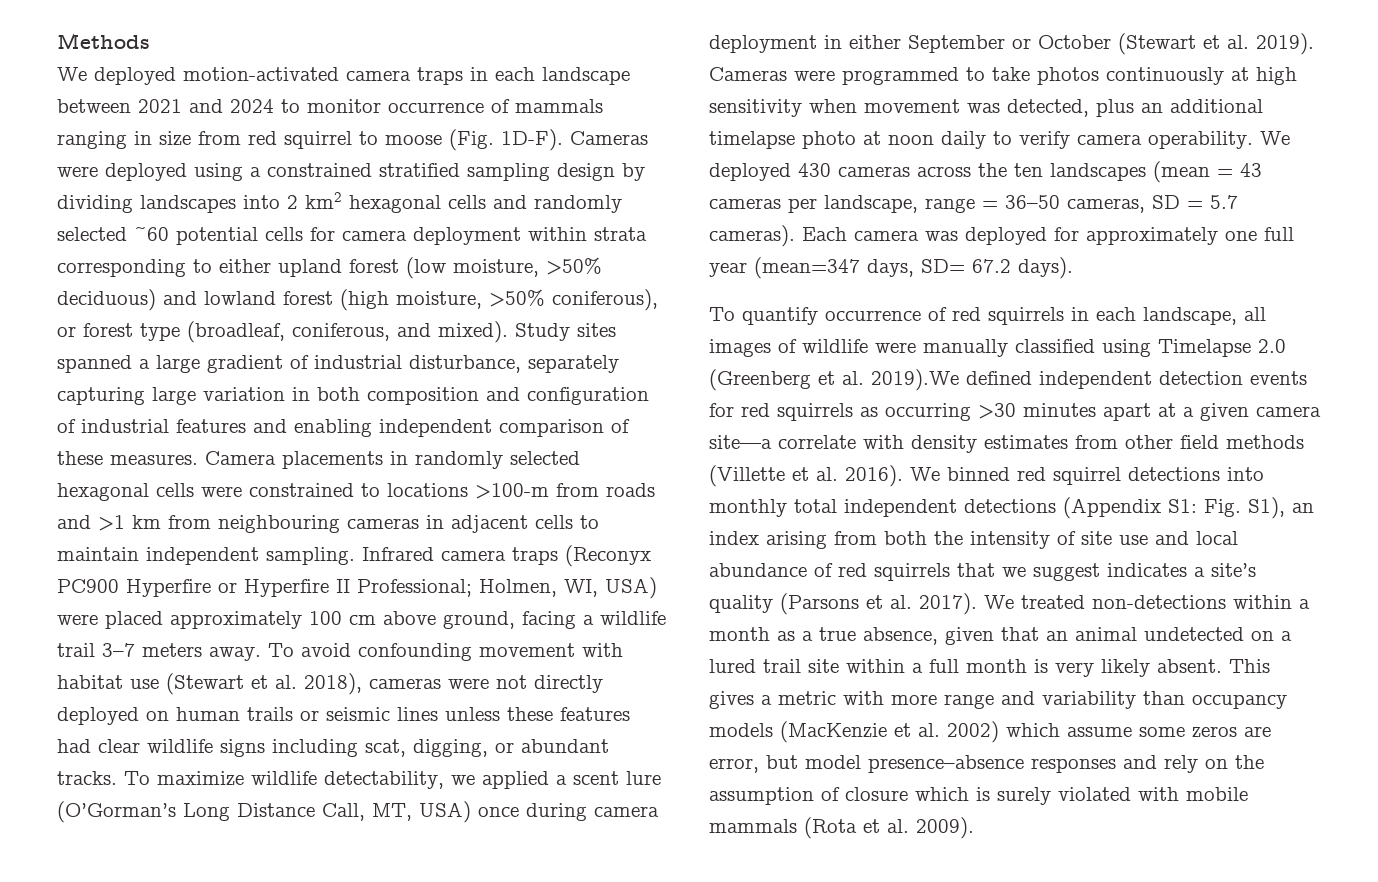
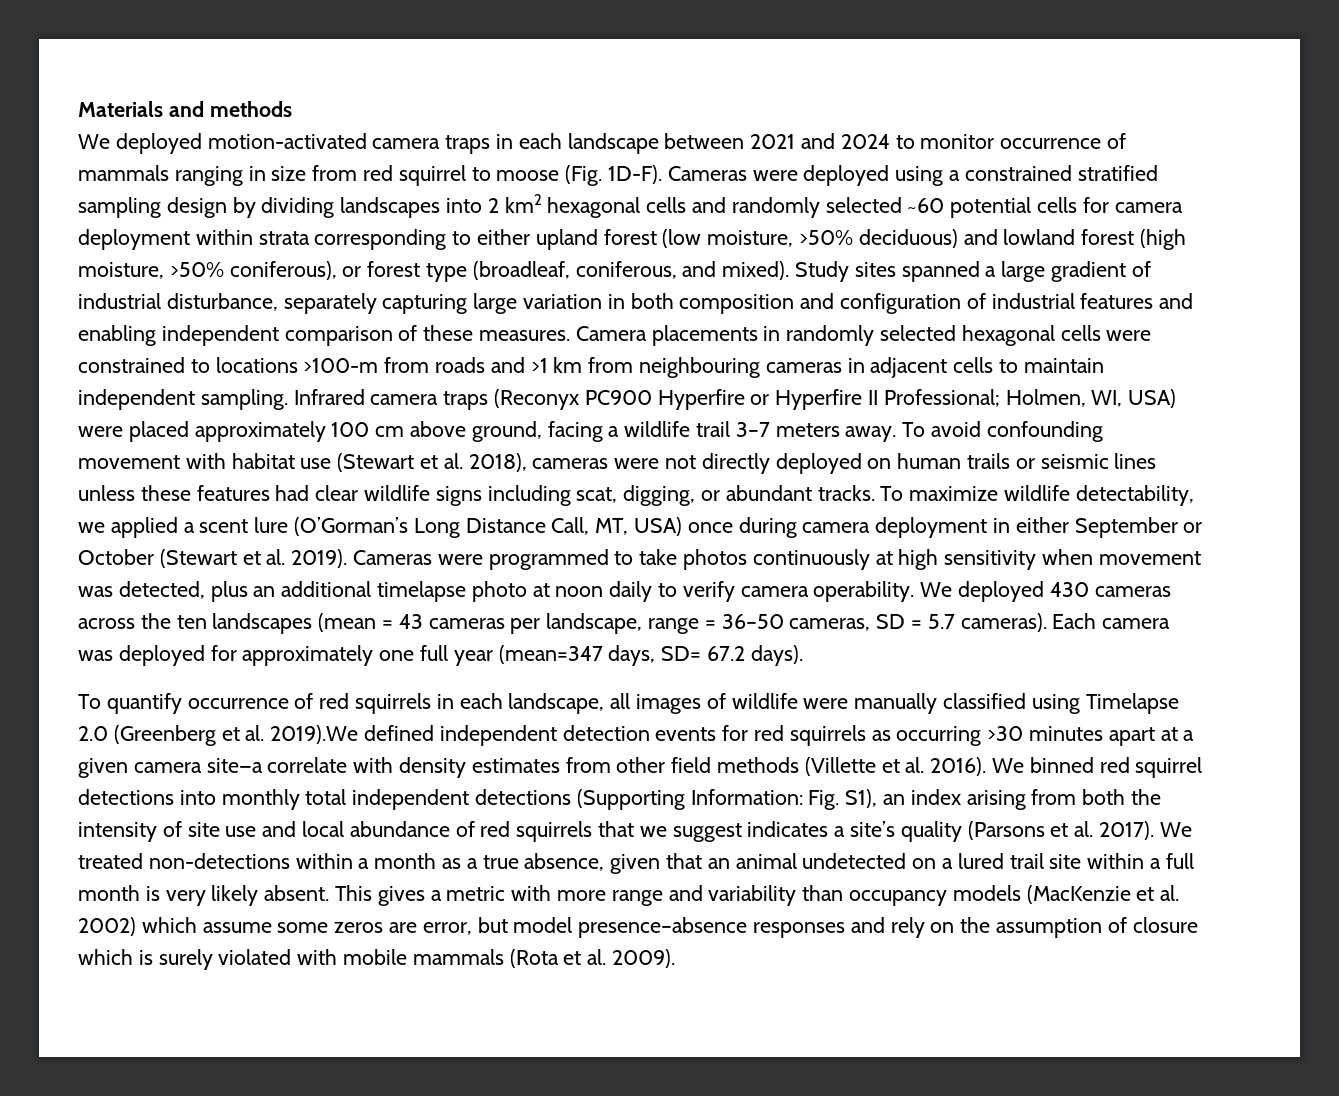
[57,33,150,49] Methods -> [78,101,292,117] Materials and methods
[1063,497,1197,519] (Appendix S1: -> [576,789,803,810] (Supporting Information:

